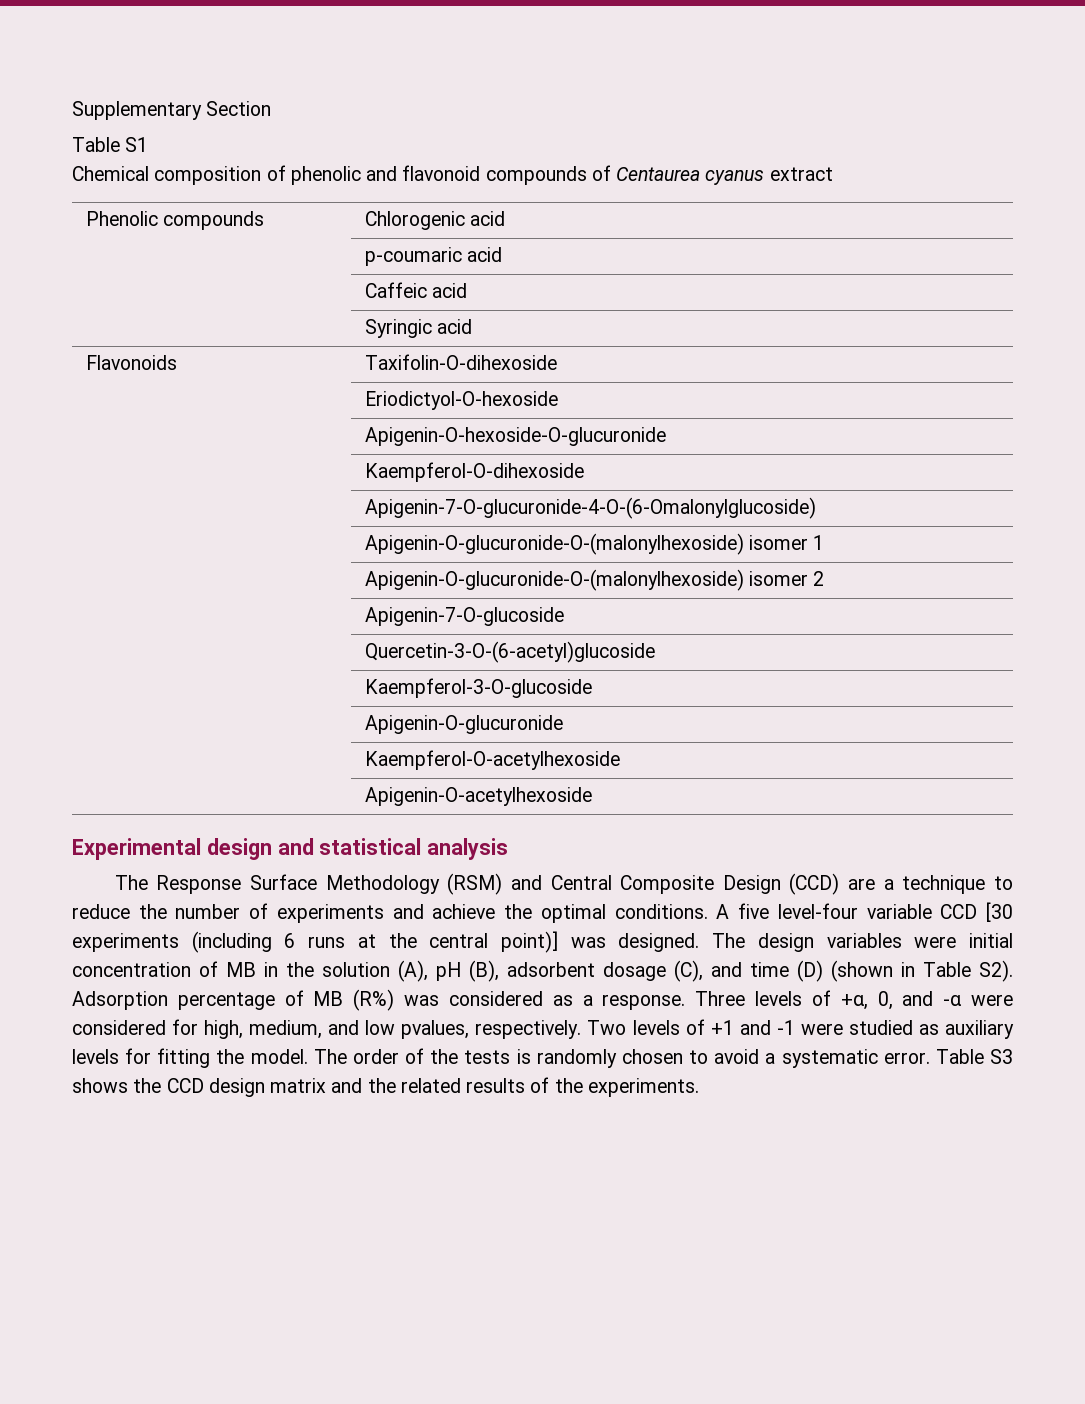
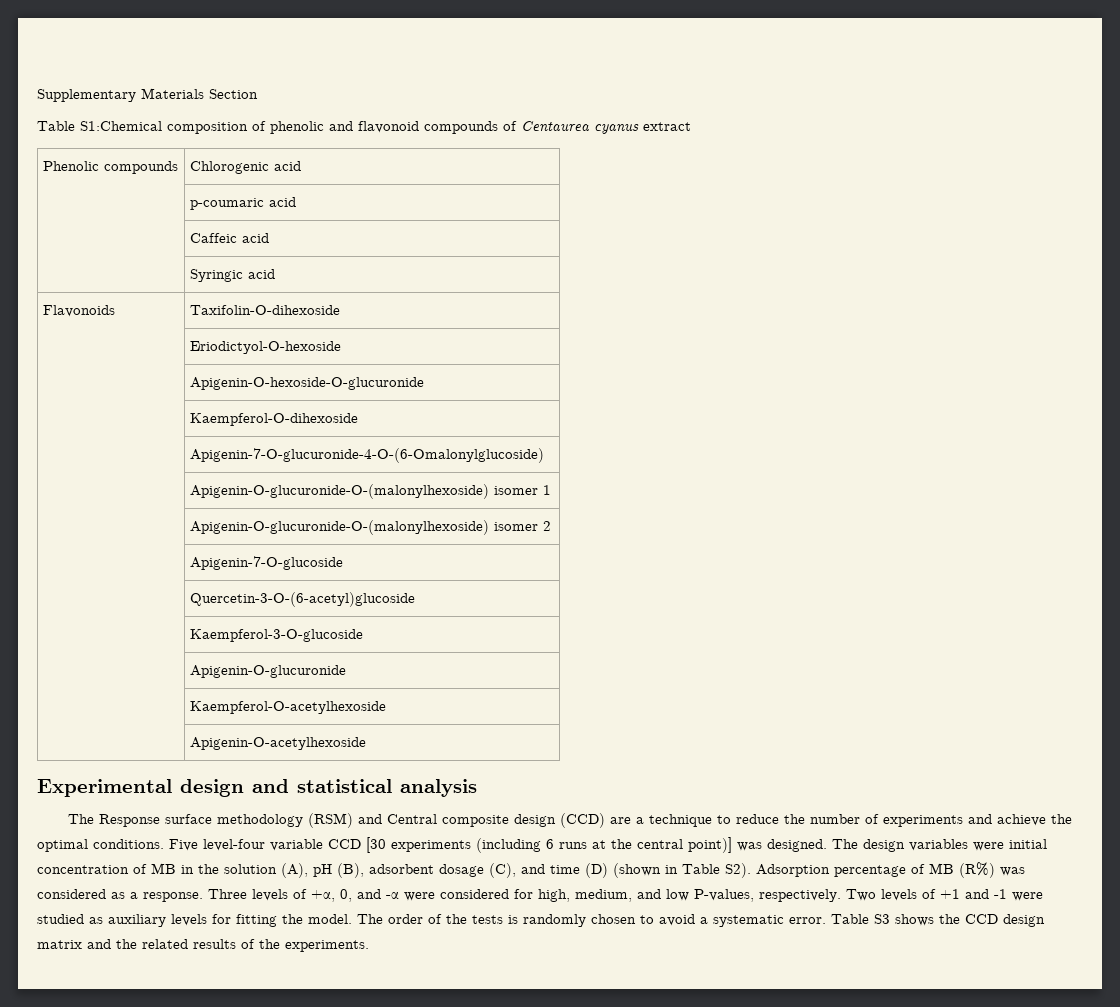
(202, 110) none -> [141,88,204,99] Materials
[125,137,149,152] [72,166,149,181] S1 // Chemical -> [80,121,162,131] S1:Chemical
[249,874,440,894] Surface Methodology -> [164,814,303,827] surface methodology
[620,875,781,894] Composite Design -> [441,814,556,827] composite design
[716,903,770,919] A five -> [169,839,198,851] Five
[401,1020,470,1039] pvalues, -> [694,889,754,902] P-values,

